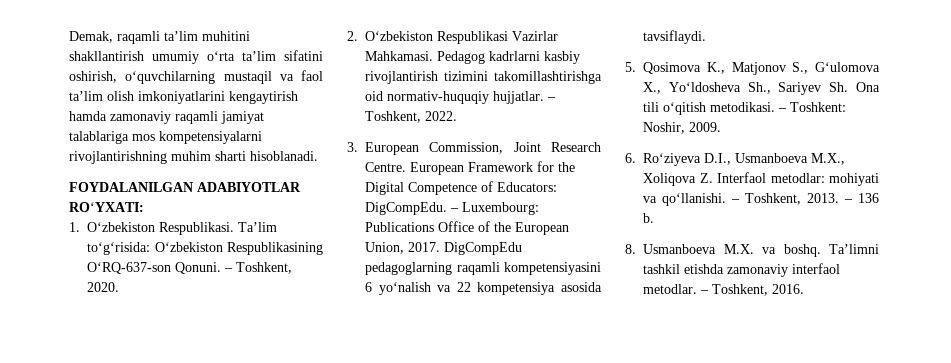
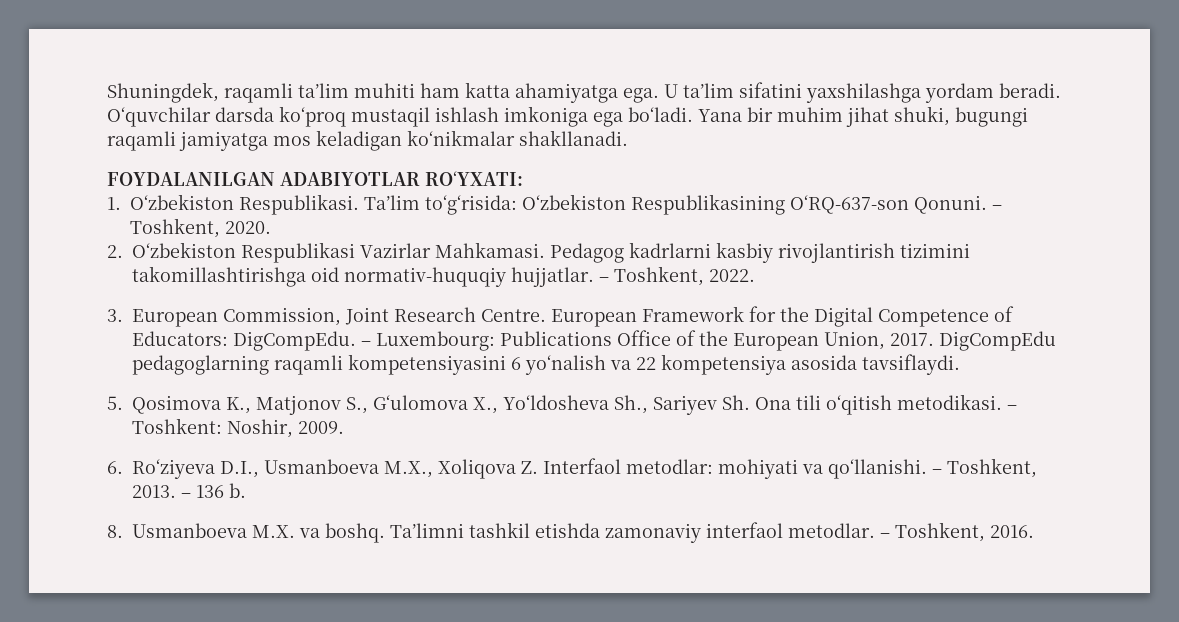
[69,31,113,43] Demak, -> [107,82,219,103] Shuningdek,
[202,31,250,41] [69,50,323,64] [69,70,323,84] [69,91,298,104] [69,111,264,124] [69,131,262,144] [69,151,318,164] muhitini shakllantirish umumiy o‘rta ta’lim sifatini oshirish, o‘quvchilarning mustaqil va faol ta’lim olish imkoniyatlarini kengaytirish hamda zamonaviy raqamli jamiyat talablariga mos kompetensiyalarni rivojlantirishning muhim sharti hisoblanadi. -> [354,82,1061,103] [107,106,1028,127] [107,130,628,151] muhiti ham katta ahamiyatga ega. U ta’lim sifatini yaxshilashga yordam beradi. O‘quvchilar darsda ko‘proq mustaqil ishlash imkoniga ega bo‘ladi. Yana bir muhim jihat shuki, bugungi raqamli jamiyatga mos keladigan ko‘nikmalar shakllanadi.

